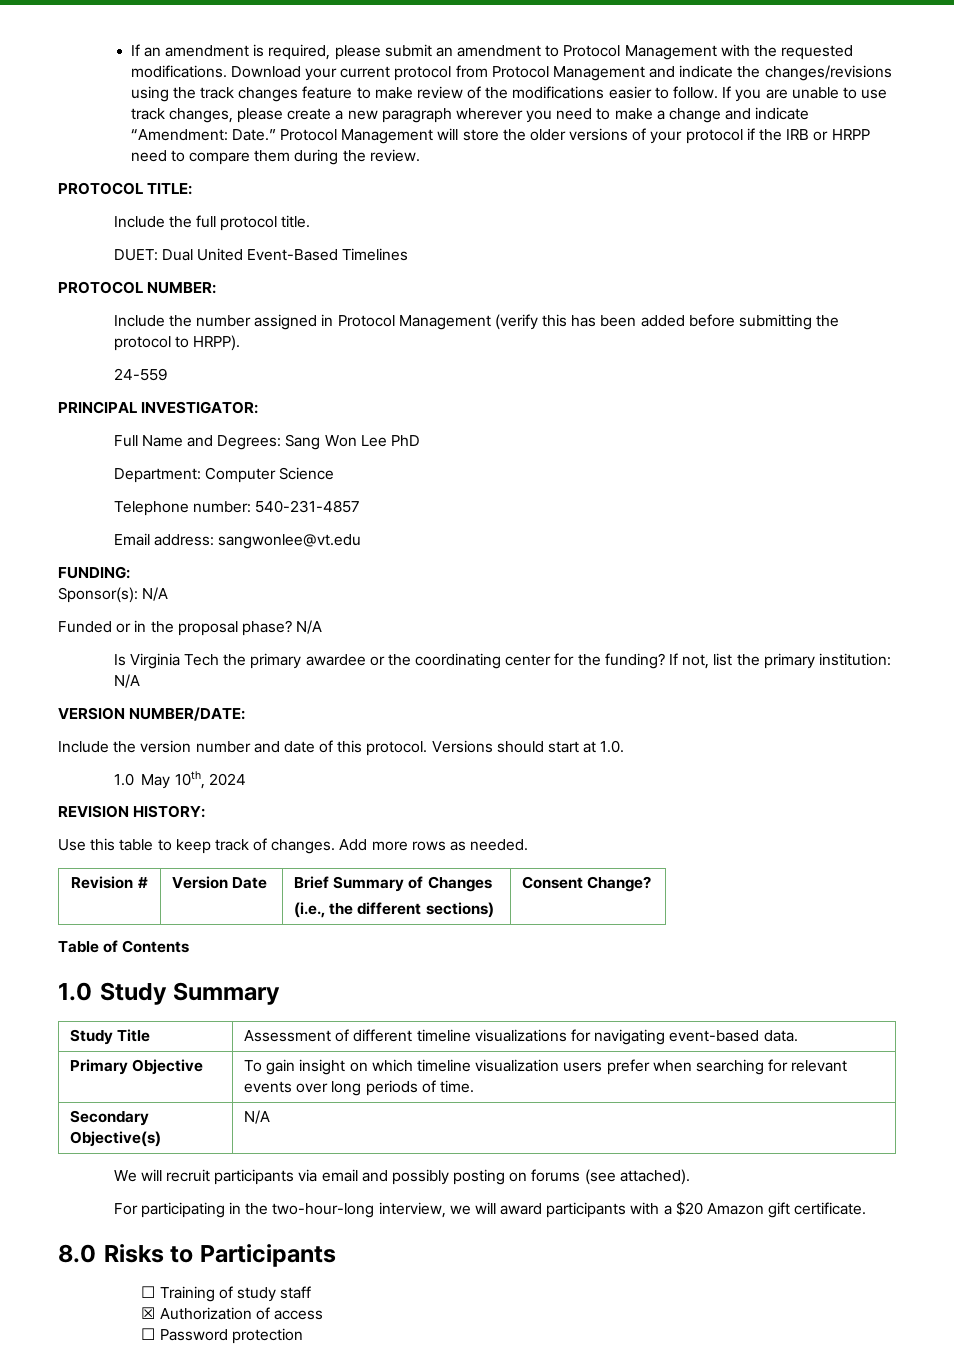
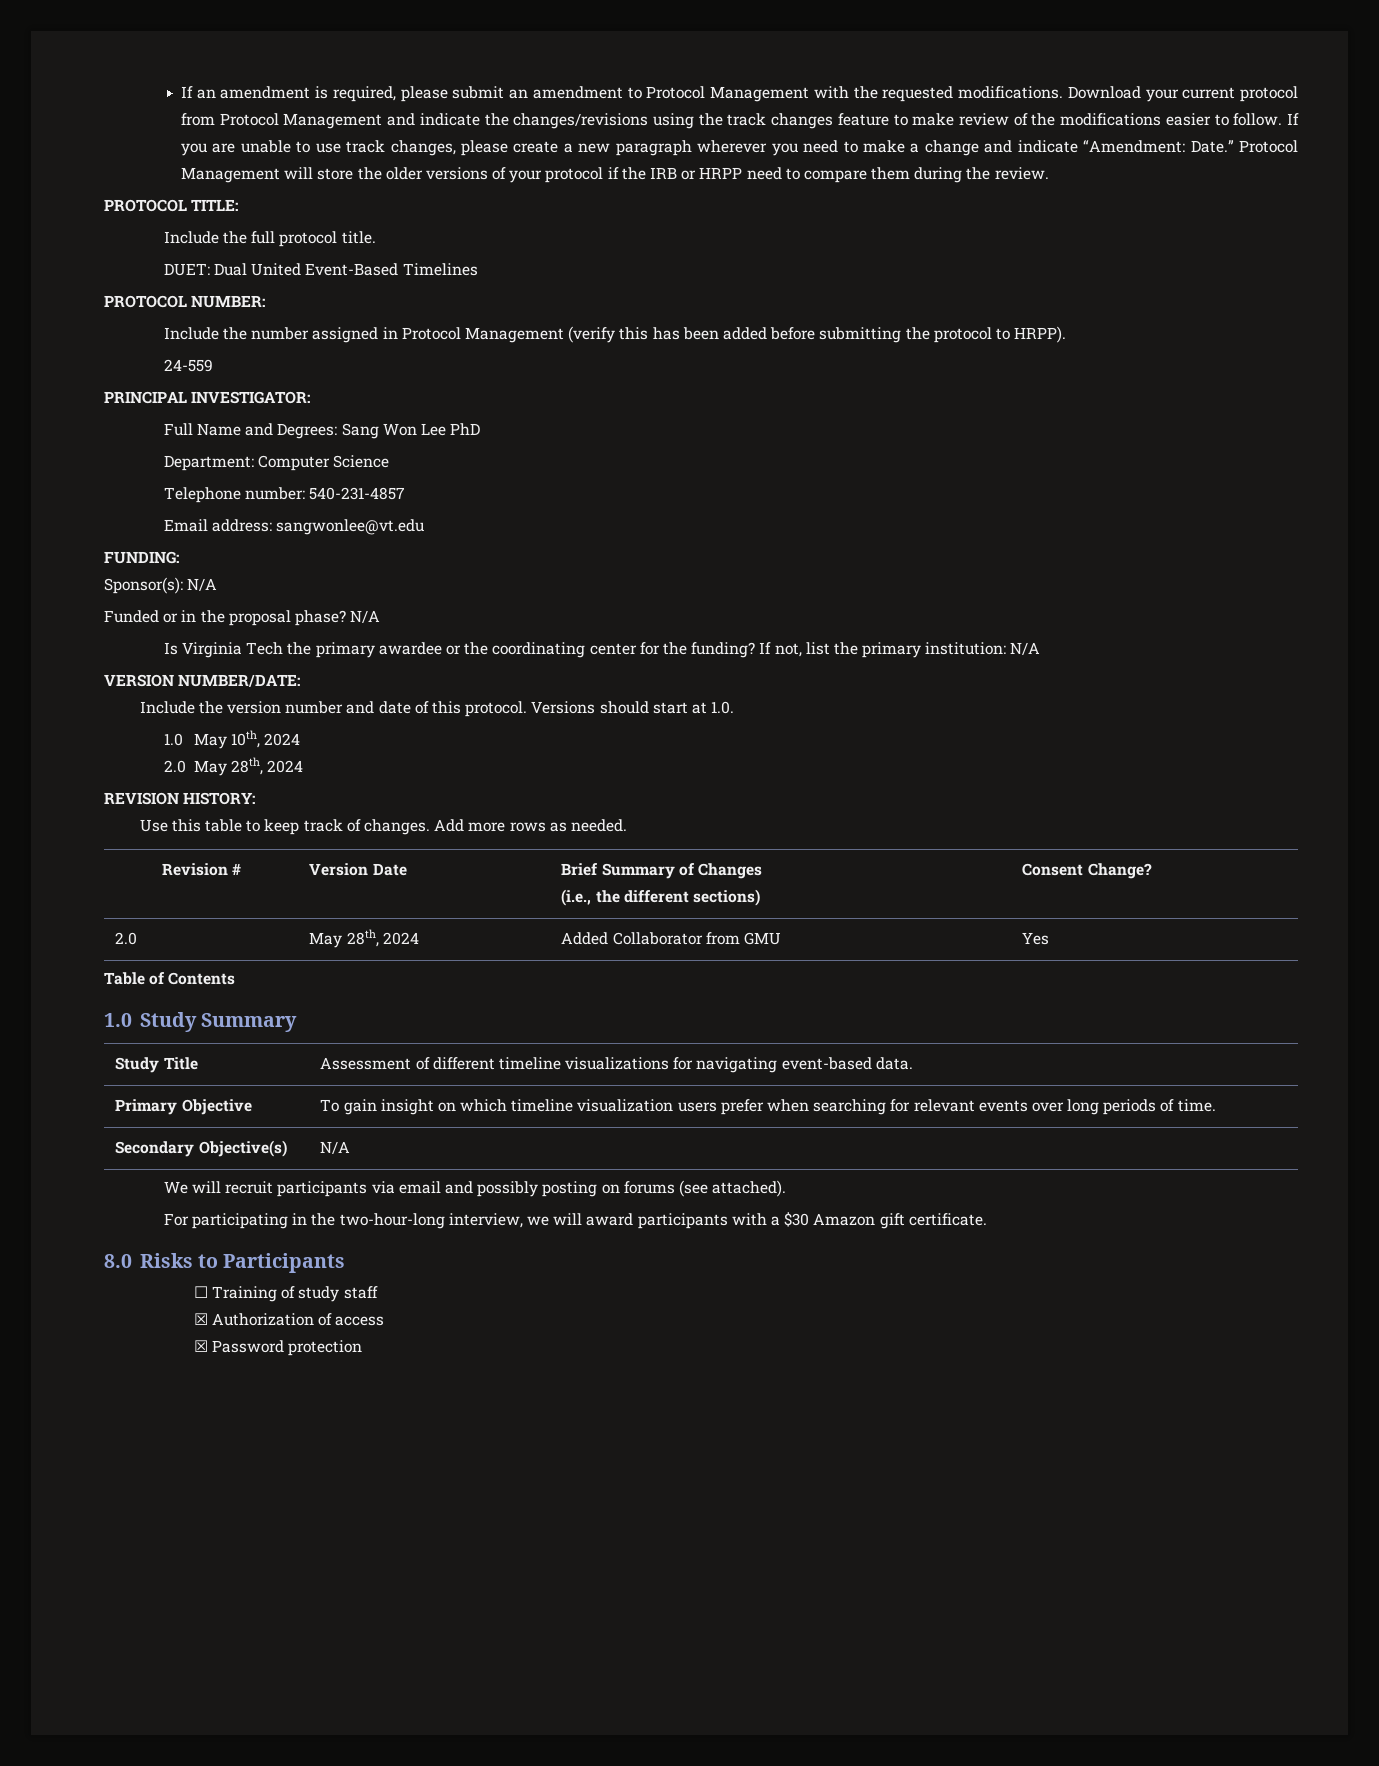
(246, 779) none -> [163,757,304,776] // 2.0 May 28th, 2024
(652, 884) none -> [115,932,138,945] [309,929,419,948] [561,932,781,945] [1022,932,1050,945] // 2.0 | May 28th, 2024 | Added Collaborator from GMU | Yes
[675,1201,703,1216] $20 -> [784,1212,810,1227] $30
[141,1328,156,1340] ☐ -> [193,1340,208,1352] ☒

